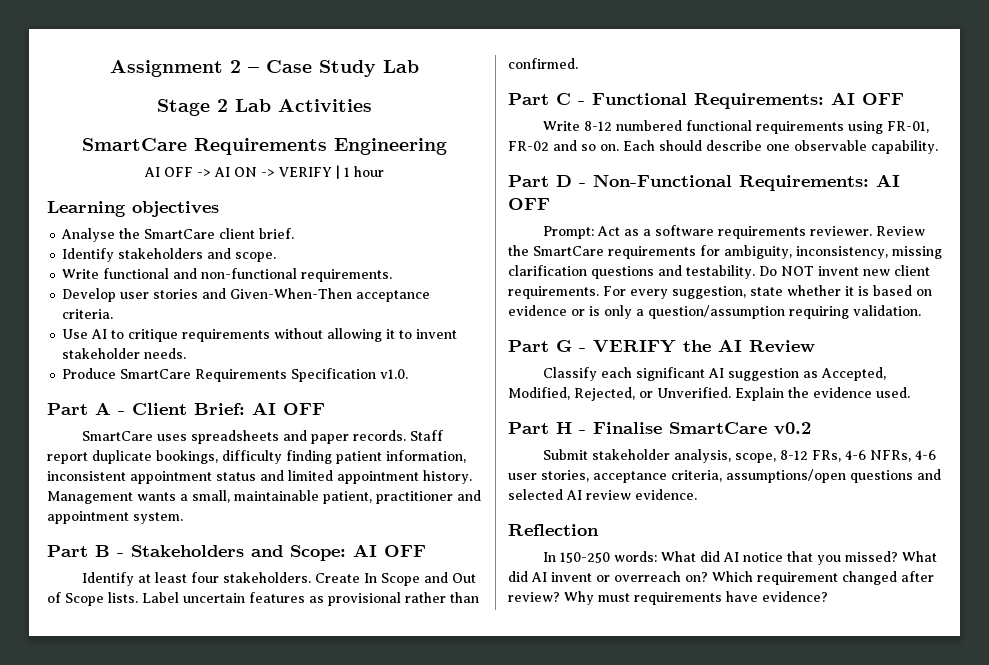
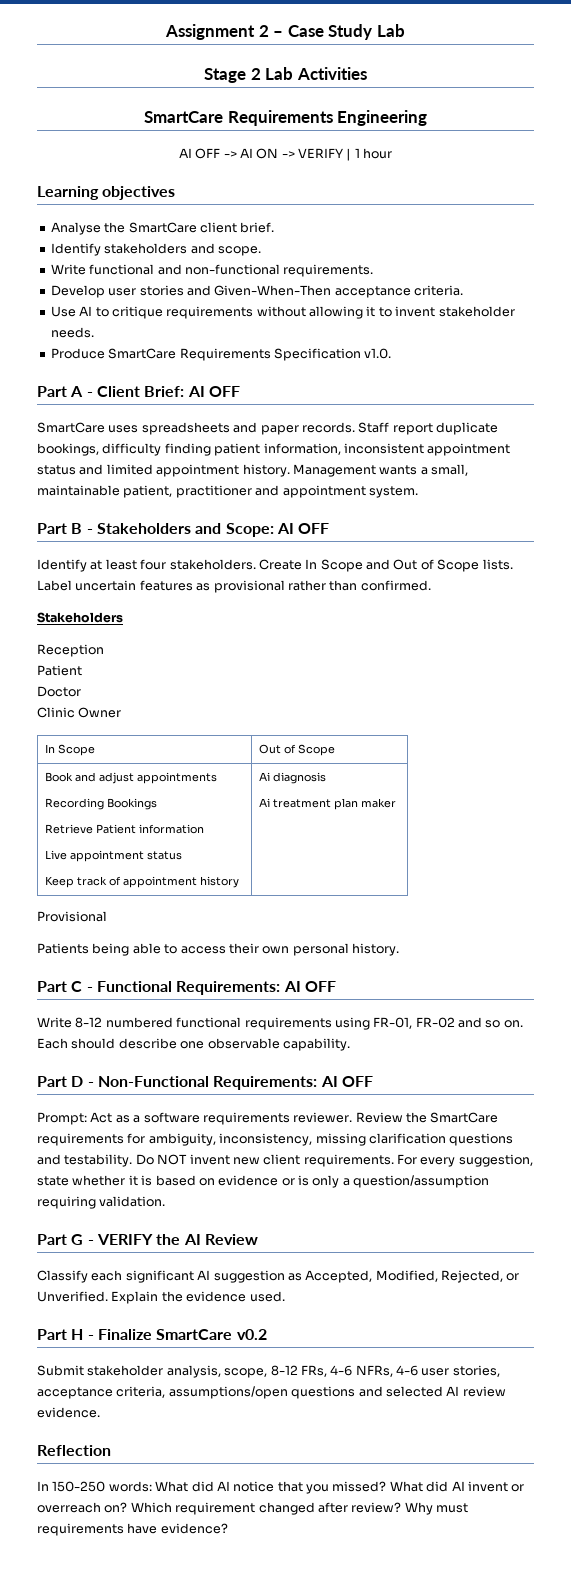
(578, 63) none -> [37,612,123,623] [37,644,104,657] [37,665,82,676] [37,686,81,697] [37,707,122,718] [44,744,95,756] [258,744,335,756] [44,772,217,784] [44,798,157,810] [44,824,204,834] [44,850,182,862] [44,876,239,888] [258,772,326,784] [258,798,396,810] [37,911,107,922] [37,943,399,956] // Stakeholders // Reception // Patient // Doctor // Clinic Owner // In Scope | Out of Scope // Book and adjust appointments // Recording Bookings // Retrieve Patient information // Live appointment status // Keep track of appointment history | Ai diagnosis // Ai treatment plan maker // Provisional // Patients being able to access their own personal history.
[593,422,662,434] Finalise -> [97,1329,152,1340] Finalize

